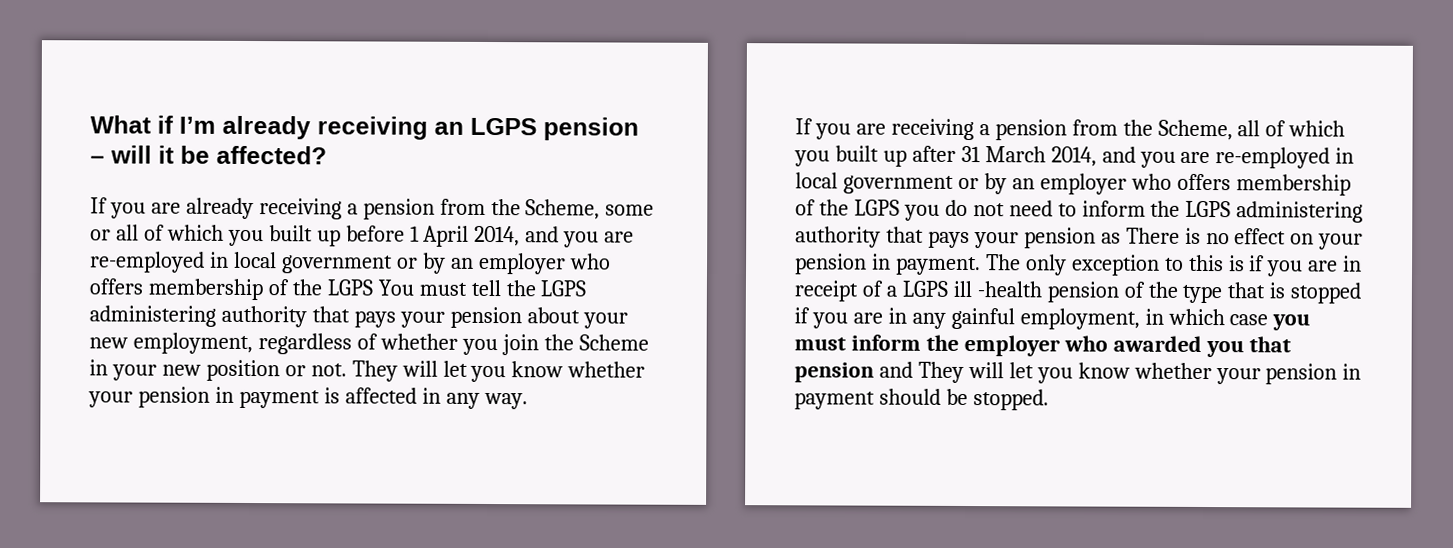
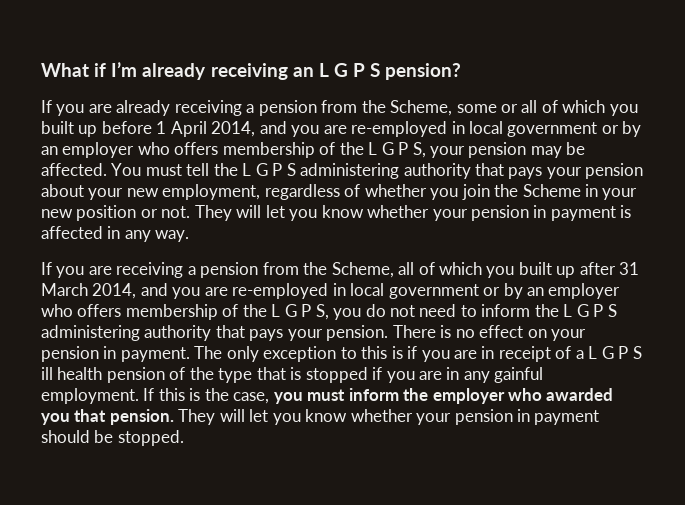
[470,117,639,141] [90,145,327,165] LGPS pension – will it be affected? -> [318,63,462,80] L G P S pension?
[326,279,587,297] LGPS You must tell the LGPS -> [368,142,586,158] [41,163,296,176] L G P S, your pension may be affected. You must tell the L G P S
[853,199,900,216] LGPS -> [271,304,329,320] L G P S,
[1185,200,1364,223] [795,226,1121,249] LGPS administering authority that pays your pension as -> [563,304,617,317] [41,325,389,341] L G P S administering authority that pays your pension.
[901,280,1042,298] LGPS ill -health -> [588,346,642,359] [41,367,103,380] L G P S ill health
[1019,308,1269,330] employment, in which case -> [41,388,270,404] employment. If this is the case,
[794,361,913,383] pension and -> [109,409,174,425] pension.

